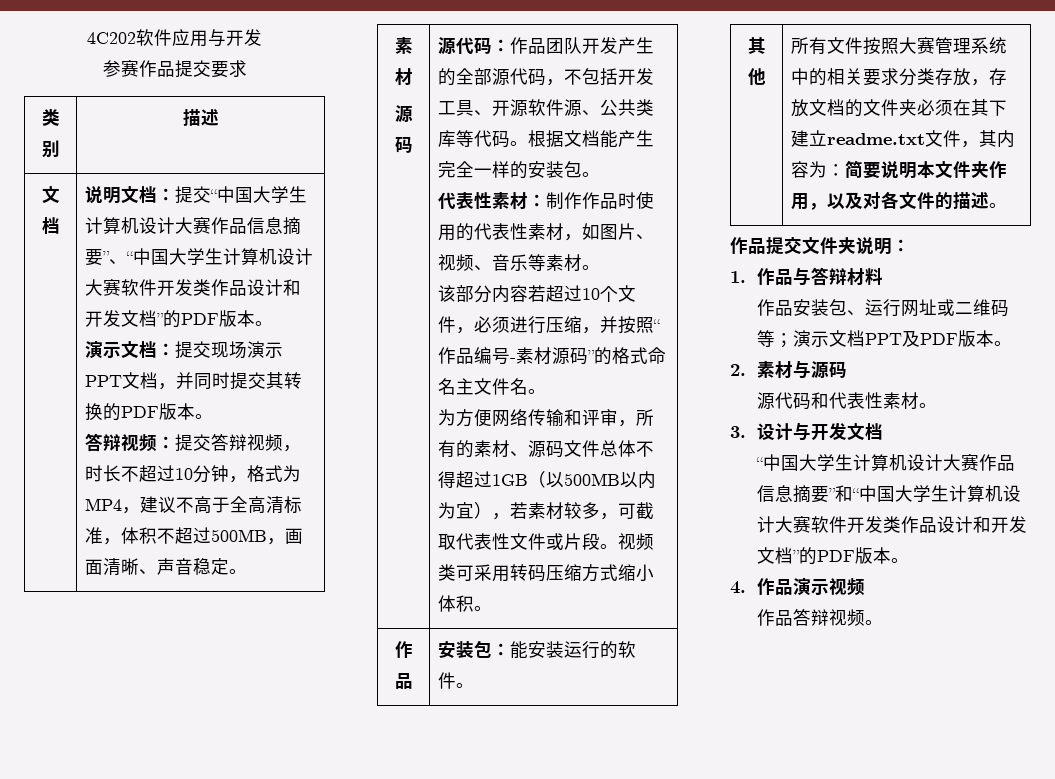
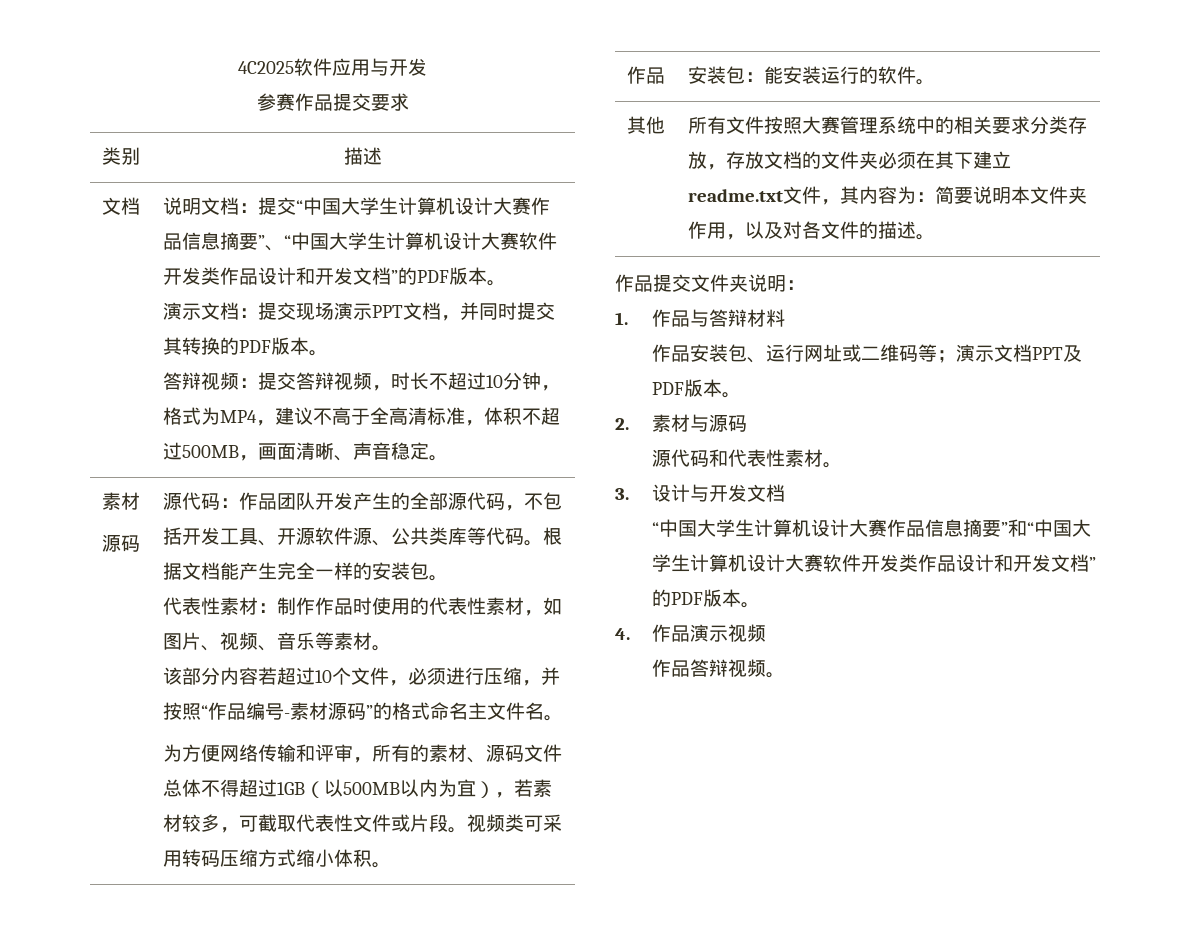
[87,32,136,44] 4C202 -> [238,61,294,74] 4C2025

